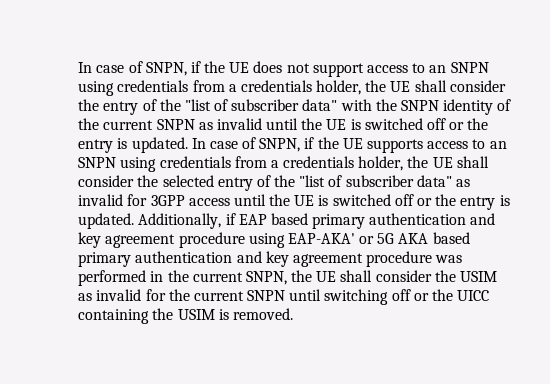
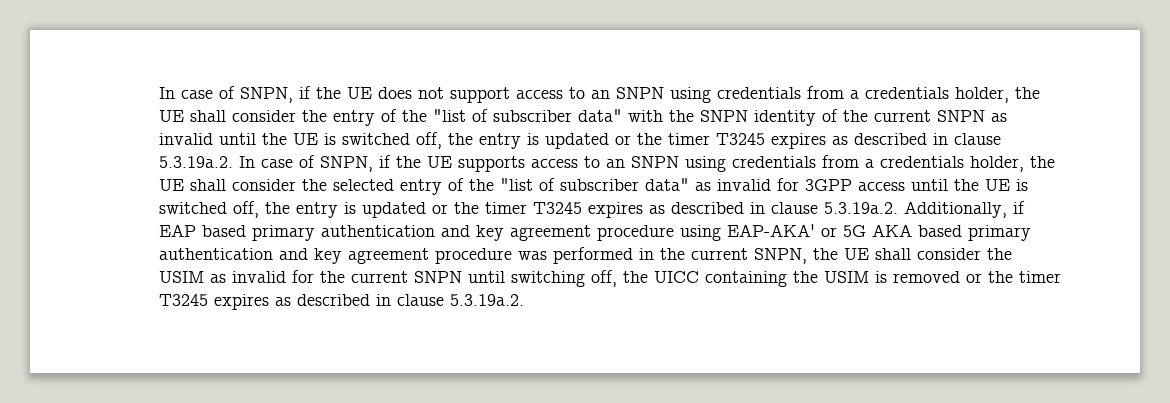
[426,118,489,130] [78,137,188,153] off or the entry is updated. -> [416,132,1002,149] [159,156,234,168] off, the entry is updated or the timer T3245 expires as described in clause 5.3.19a.2.
[394,194,510,210] [78,213,135,229] off or the entry is updated. -> [233,201,899,218] off, the entry is updated or the timer T3245 expires as described in clause 5.3.19a.2.
[391,289,429,301] off or -> [591,270,618,287] off,
[232,308,293,320] removed. -> [893,271,1062,283] [159,294,525,310] removed or the timer T3245 expires as described in clause 5.3.19a.2.

